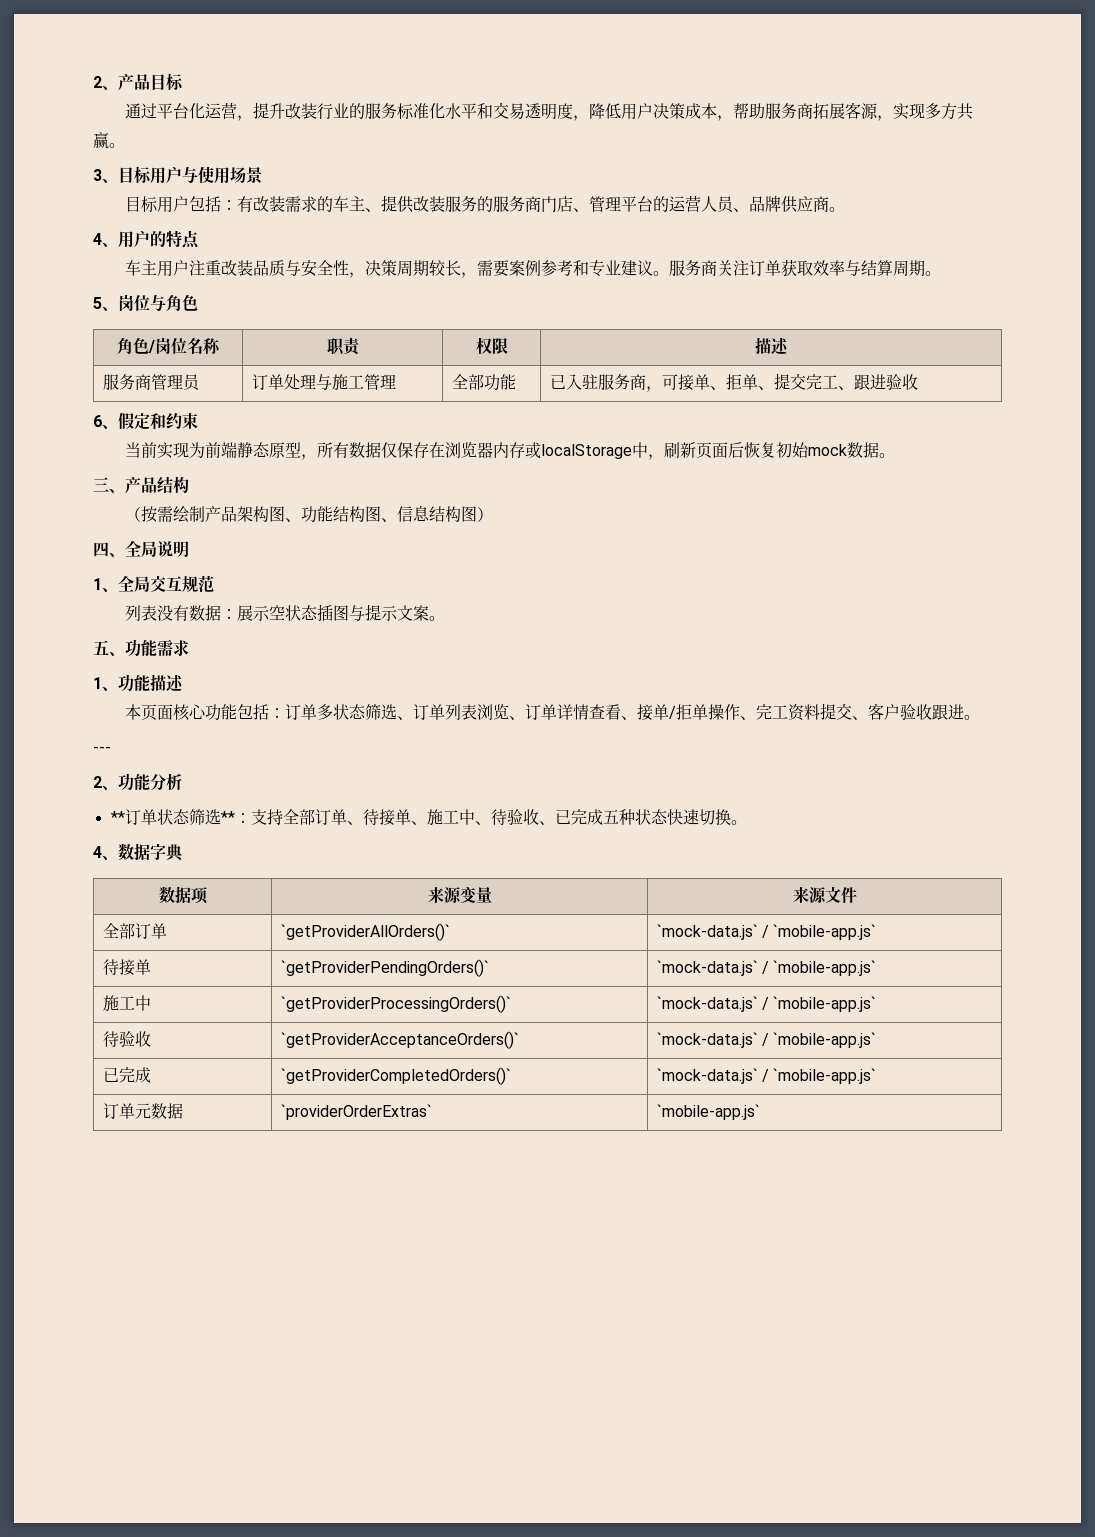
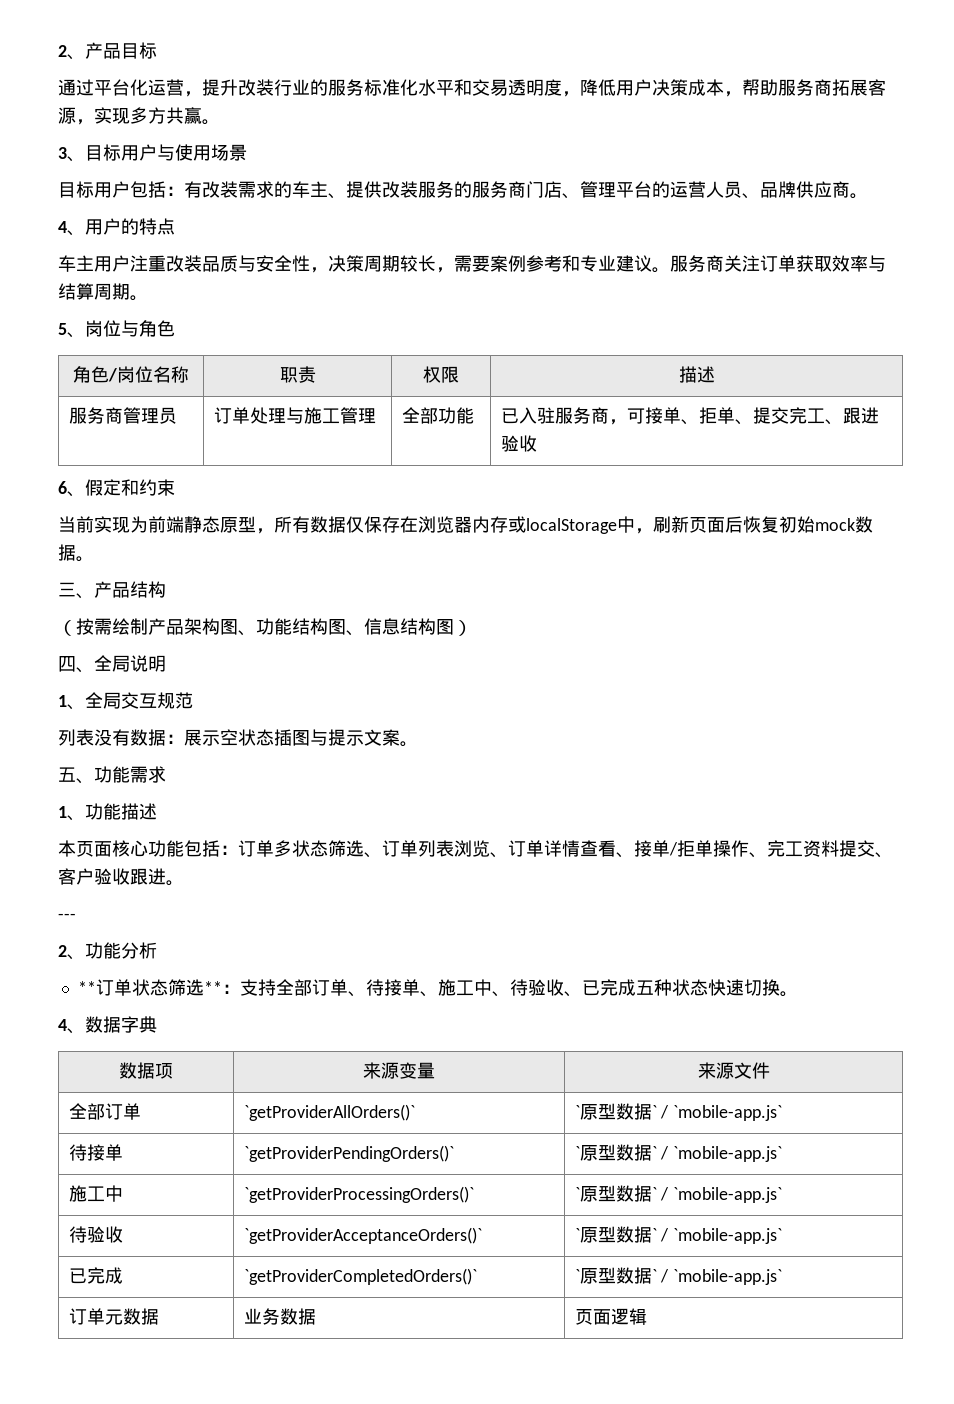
[656,924,758,940] `mock-data.js` -> [574,1103,657,1120] `原型数据`
[656,960,758,976] `mock-data.js` -> [574,1144,657,1161] `原型数据`
[656,996,758,1012] `mock-data.js` -> [574,1185,657,1202] `原型数据`
[656,1032,758,1048] `mock-data.js` -> [574,1226,657,1243] `原型数据`
[656,1068,758,1084] `mock-data.js` -> [574,1267,657,1284] `原型数据`
[280,1104,432,1120] [656,1104,760,1120] `providerOrderExtras` | `mobile-app.js` -> [243,1308,316,1325] [574,1308,647,1325] 业务数据 | 页面逻辑

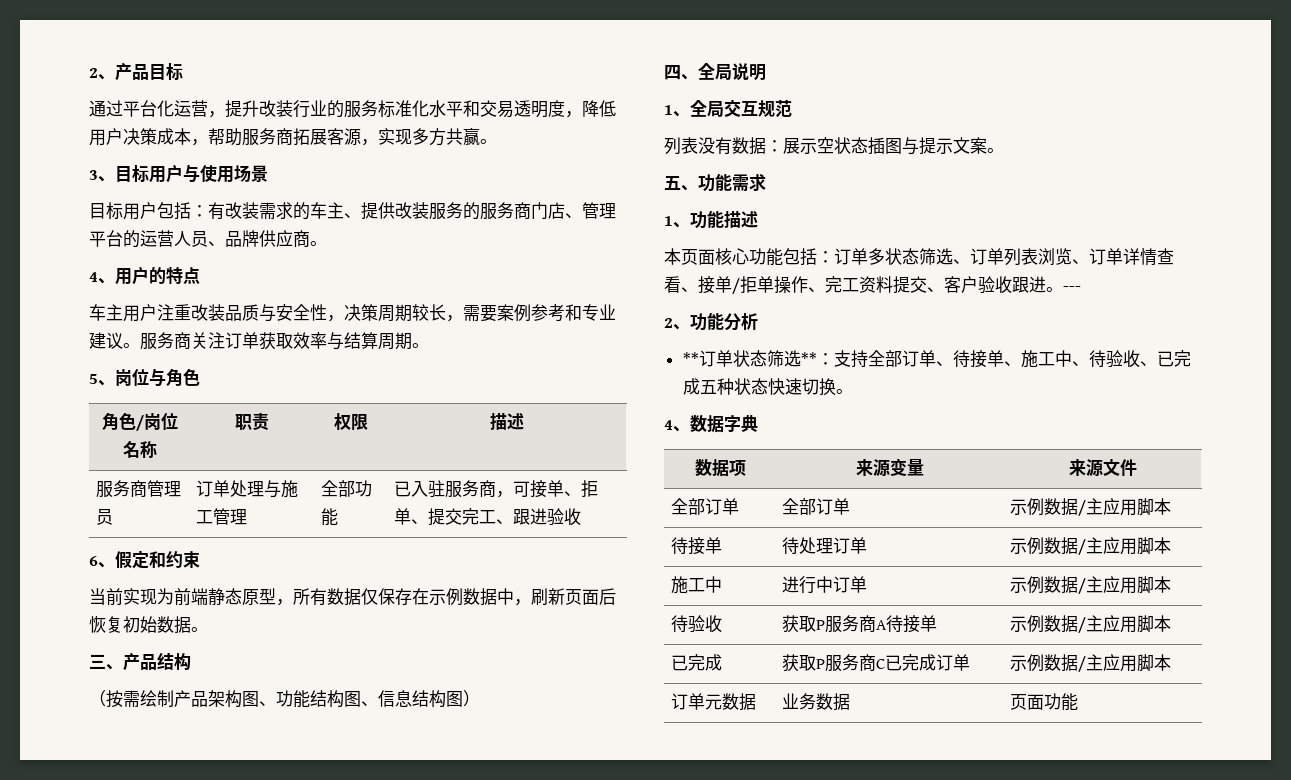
[418,516,617,534] 浏览器内存或localStorage -> [429,588,497,606] 示例数据
[815,518,855,531] mock -> (157, 624) none
(184, 883) // -> (1063, 289) none
[243,1104,415,1121] [574,1103,783,1121] [68,1144,123,1161] [243,1145,454,1162] [574,1144,783,1162] [68,1185,123,1202] [243,1186,474,1203] [574,1185,783,1203] [68,1226,123,1243] [243,1227,482,1244] [574,1226,783,1244] [68,1267,123,1284] [243,1268,477,1285] [574,1267,783,1285] `getProviderAllOrders()` | `原型数据` / `mobile-app.js` // 待接单 | `getProviderPendingOrders()` | `原型数据` / `mobile-app.js` // 施工中 | `getProviderProcessingOrders()` | `原型数据` / `mobile-app.js` // 待验收 | `getProviderAcceptanceOrders()` | `原型数据` / `mobile-app.js` // 已完成 | `getProviderCompletedOrders()` | `原型数据` / `mobile-app.js` -> [782,498,851,515] [1010,498,1172,516] [671,537,723,555] [782,537,868,555] [1010,537,1172,555] [671,576,723,594] [782,576,868,594] [1010,576,1172,594] [671,615,723,633] [782,615,938,633] [1010,615,1172,633] [671,654,723,671] [782,654,971,672] [1010,654,1172,672] 全部订单 | 示例数据/主应用脚本 // 待接单 | 待处理订单 | 示例数据/主应用脚本 // 施工中 | 进行中订单 | 示例数据/主应用脚本 // 待验收 | 获取P服务商A待接单 | 示例数据/主应用脚本 // 已完成 | 获取P服务商C已完成订单 | 示例数据/主应用脚本
[610,1308,647,1325] 逻辑 -> [1044,693,1079,711] 功能

